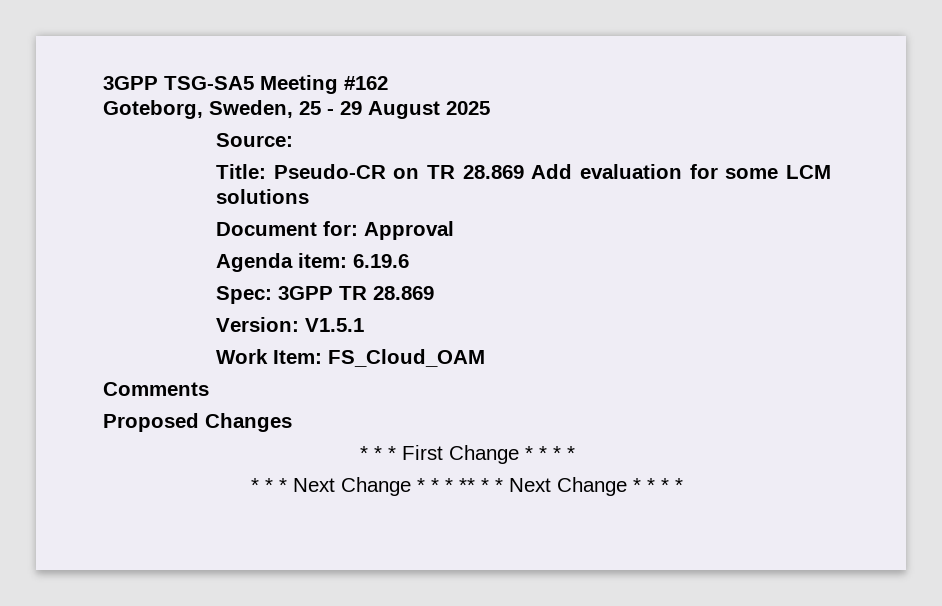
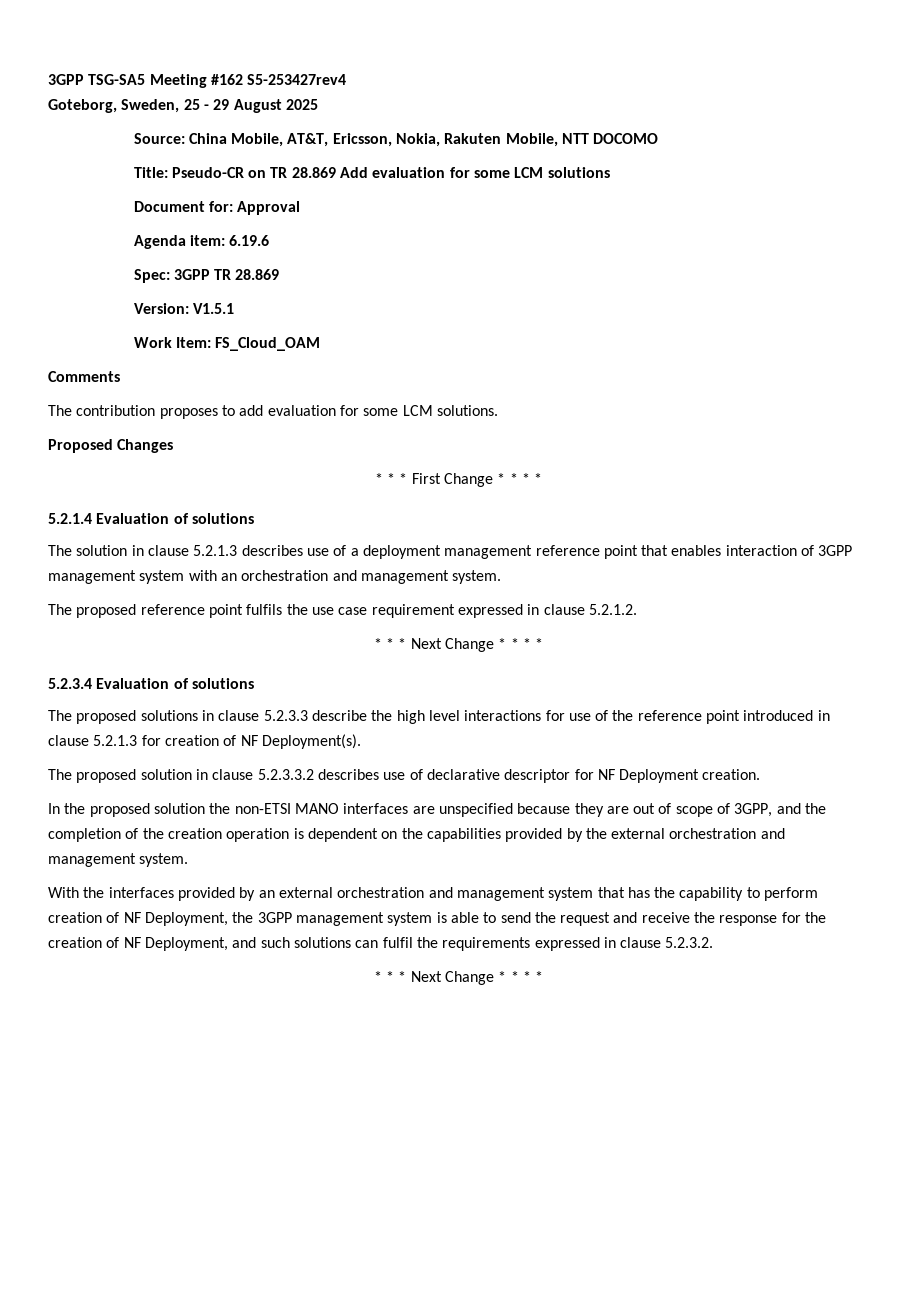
(388, 83) none -> [247,74,347,85] S5-253427rev4
(294, 140) none -> [188,133,659,147] China Mobile, AT&T, Ericsson, Nokia, Rakuten Mobile, NTT DOCOMO
(209, 389) none -> [48,405,498,419] // The contribution proposes to add evaluation for some LCM solutions.
[251,477,475,496] // * * * Next Change * * * ** -> [48,513,254,524] [48,545,853,559] [48,570,502,584] [48,604,637,618] [373,638,544,652] [48,678,254,689] [48,710,830,724] [48,734,361,749] [48,769,761,783] [48,803,827,817] [48,828,785,842] [48,853,189,867] [48,887,819,901] [48,912,827,926] [48,937,714,951] [373,971,382,982] // 5.2.1.4 Evaluation of solutions // The solution in clause 5.2.1.3 describes use of a deployment management reference point that enables interaction of 3GPP management system with an orchestration and management system. // The proposed reference point fulfils the use case requirement expressed in clause 5.2.1.2. // * * * Next Change * * * * // 5.2.3.4 Evaluation of solutions // The proposed solutions in clause 5.2.3.3 describe the high level interactions for use of the reference point introduced in clause 5.2.1.3 for creation of NF Deployment(s). // The proposed solution in clause 5.2.3.3.2 describes use of declarative descriptor for NF Deployment creation. // In the proposed solution the non-ETSI MANO interfaces are unspecified because they are out of scope of 3GPP, and the completion of the creation operation is dependent on the capabilities provided by the external orchestration and management system. // With the interfaces provided by an external orchestration and management system that has the capability to perform creation of NF Deployment, the 3GPP management system is able to send the request and receive the response for the creation of NF Deployment, and such solutions can fulfil the requirements expressed in clause 5.2.3.2. // *

